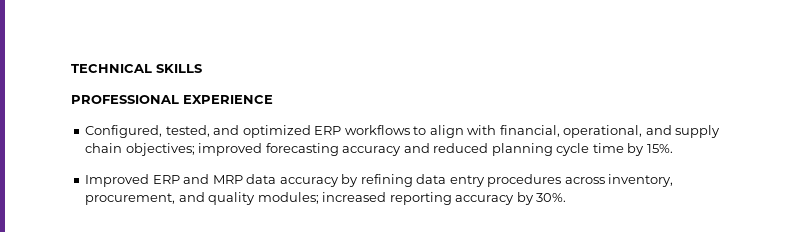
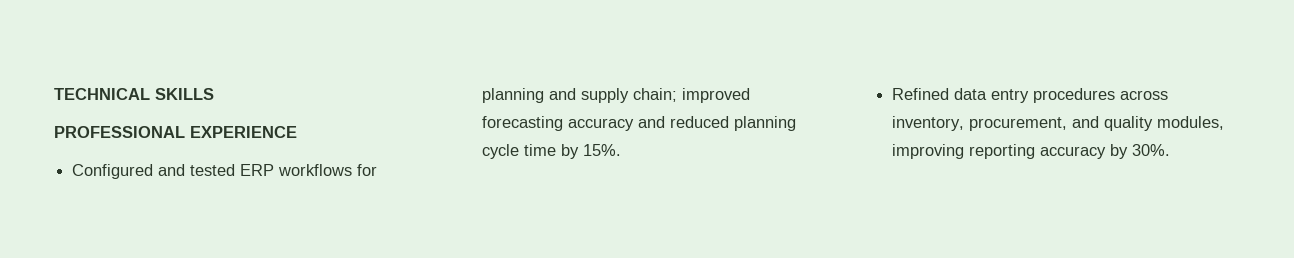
[85,125,721,138] [85,143,195,156] Configured, tested, and optimized ERP workflows to align with financial, operational, and supply chain objectives; -> [72,164,378,179] [482,88,678,103] Configured and tested ERP workflows for planning and supply chain;
[85,174,413,187] Improved ERP and MRP data accuracy by refining -> [892,88,950,100] Refined
[257,192,387,204] modules; increased -> [1157,116,1225,130] [892,144,965,159] modules, improving

